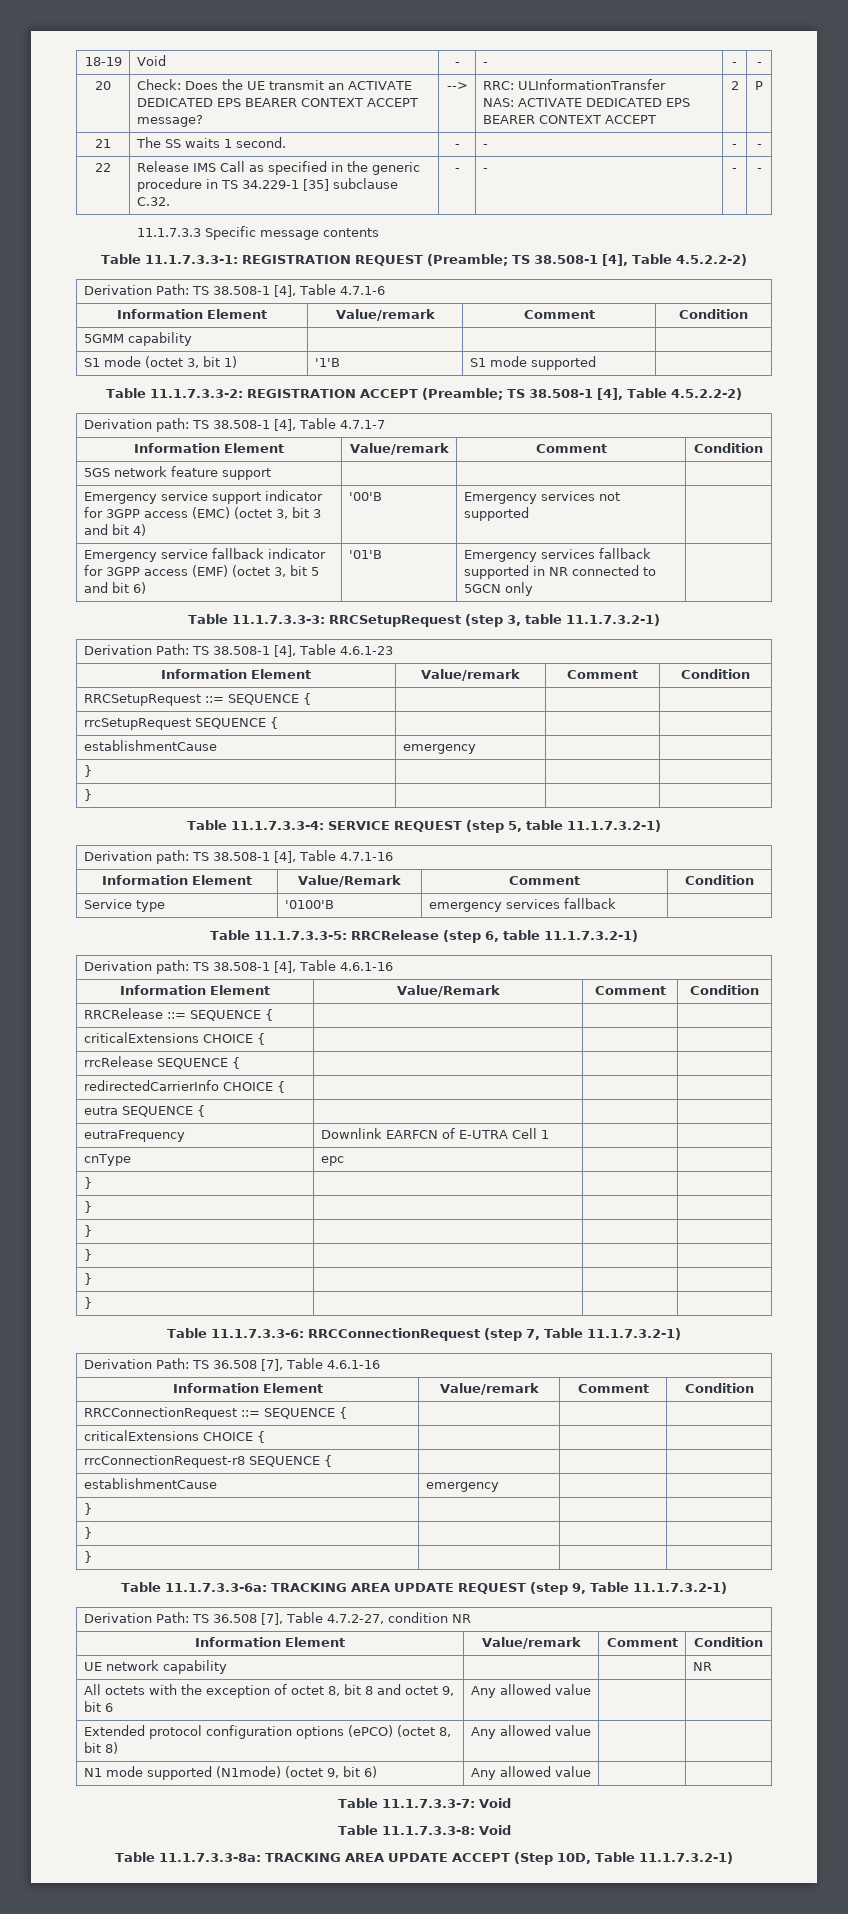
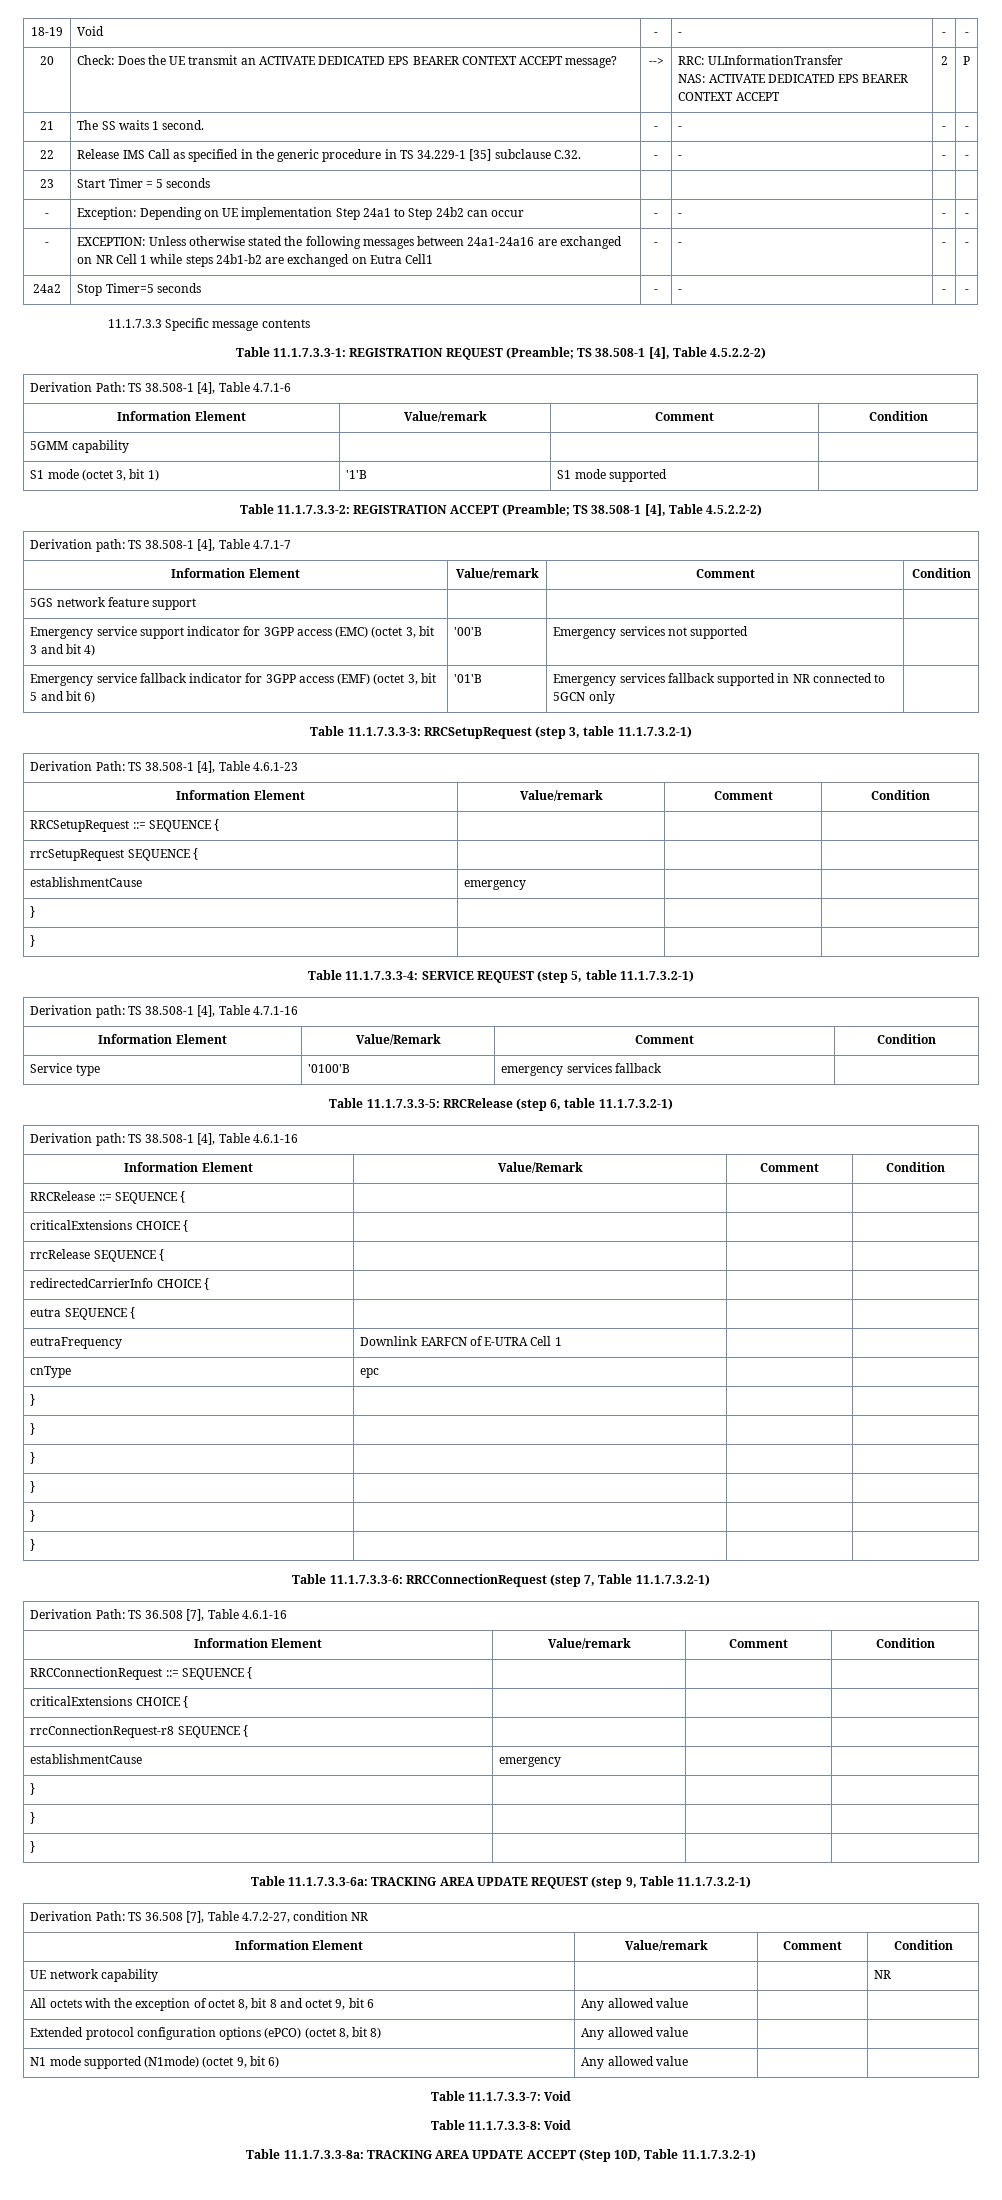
(762, 170) none -> [40,179,54,188] [77,178,211,188] [45,213,49,217] [77,207,525,220] [654,213,658,217] [678,213,683,217] [942,213,946,217] [964,213,969,217] [45,242,49,246] [77,236,622,249] [77,254,434,267] [654,242,658,246] [678,242,683,246] [942,242,946,246] [964,242,969,246] [33,284,61,293] [77,283,201,296] [654,289,658,293] [678,289,683,293] [942,289,946,293] [964,289,969,293] // 23 | Start Timer = 5 seconds | | | | // - | Exception: Depending on UE implementation Step 24a1 to Step 24b2 can occur | - | - | - | - // - | EXCEPTION: Unless otherwise stated the following messages between 24a1-24a16 are exchanged on NR Cell 1 while steps 24b1-b2 are exchanged on Eutra Cell1 | - | - | - | - // 24a2 | Stop Timer=5 seconds | - | - | - | -

